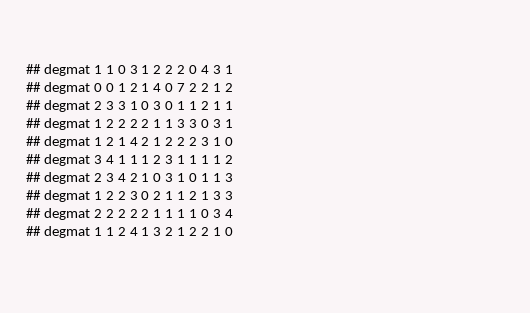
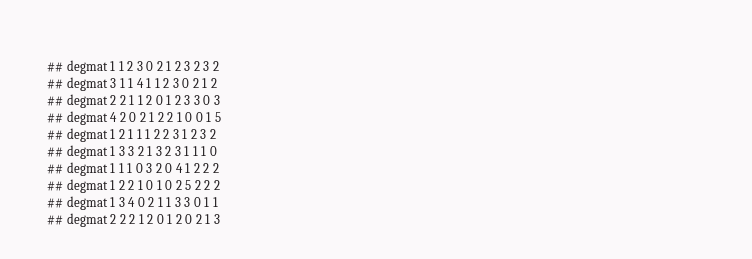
[26,64,233,76] [26,82,198,94] ## degmat 1 1 0 3 1 2 2 2 0 4 3 1 // ## degmat 0 0 1 2 1 4 0 7 2 -> [47,60,219,74] [47,77,190,91] ## degmat 1 1 2 3 0 2 1 2 3 2 3 2 // ## degmat 3 1 1 4 1 1 2 3 0
[105,101,186,110] 3 3 1 0 3 0 1 -> [119,95,220,105] [47,111,221,125] [47,128,108,142] 2 1 1 2 0 1 2 3 3 0 3 // ## degmat 4 2 0 2 1 2 2 1 0 0 1 5 // ## degmat
[26,118,138,130] // ## degmat 1 2 2 2 -> [145,129,216,139] [47,145,217,159] [47,162,219,176] [47,179,220,193] [47,196,145,210] 1 2 2 3 1 2 3 2 // ## degmat 1 3 3 2 1 3 2 3 1 1 1 0 // ## degmat 1 1 1 0 3 2 0 4 1 2 2 2 // ## degmat 1 2 2 1 0 1 0 2 5 2 2 2 // ## degmat 1 3 4 0
[212,119,233,128] [26,136,233,148] [26,154,233,166] [26,172,233,184] [26,190,233,202] 3 1 // ## degmat 1 2 1 4 2 1 2 2 2 3 1 0 // ## degmat 3 4 1 1 1 2 3 1 1 1 1 2 // ## degmat 2 3 4 2 1 0 3 1 0 1 1 3 // ## degmat 1 2 2 3 0 2 1 1 2 1 3 3 -> [204,197,218,207] 1 1
[129,209,233,218] [26,226,233,238] 2 2 1 1 1 1 0 3 4 // ## degmat 1 1 2 4 1 3 2 1 2 2 1 0 -> [138,214,220,224] 1 2 0 1 2 0 2 1 3

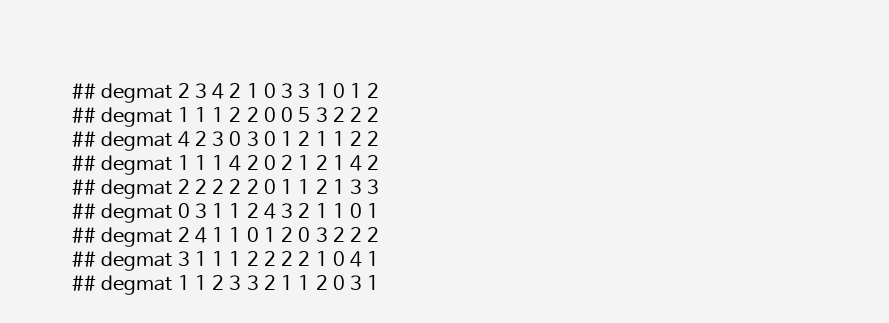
[47,60,219,74] ## degmat 1 1 2 3 0 2 1 2 3 2 3 2 -> [72,83,380,103] [72,107,380,127] [72,131,380,151] [72,155,380,175] [72,179,380,199] [72,203,380,223] [72,227,380,247] ## degmat 2 3 4 2 1 0 3 3 1 0 1 2 // ## degmat 1 1 1 2 2 0 0 5 3 2 2 2 // ## degmat 4 2 3 0 3 0 1 2 1 1 2 2 // ## degmat 1 1 1 4 2 0 2 1 2 1 4 2 // ## degmat 2 2 2 2 2 0 1 1 2 1 3 3 // ## degmat 0 3 1 1 2 4 3 2 1 1 0 1 // ## degmat 2 4 1 1 0 1 2 0 3 2 2 2
[136,78,217,88] [47,94,117,108] 4 1 1 2 3 0 2 1 2 // ## degmat 2 -> [229,251,380,267] [72,275,259,295] 1 2 2 2 2 1 0 4 1 // ## degmat 1 1 2 3 3
[166,95,220,105] [47,111,221,125] [47,128,216,142] [47,145,217,159] [47,162,219,176] [47,179,220,193] [47,196,218,210] [47,213,220,227] 1 2 3 3 0 3 // ## degmat 4 2 0 2 1 2 2 1 0 0 1 5 // ## degmat 1 2 1 1 1 2 2 3 1 2 3 2 // ## degmat 1 3 3 2 1 3 2 3 1 1 1 0 // ## degmat 1 1 1 0 3 2 0 4 1 2 2 2 // ## degmat 1 2 2 1 0 1 0 2 5 2 2 2 // ## degmat 1 3 4 0 2 1 1 3 3 0 1 1 // ## degmat 2 2 2 1 2 0 1 2 0 2 1 3 -> [350,275,380,290] 3 1

